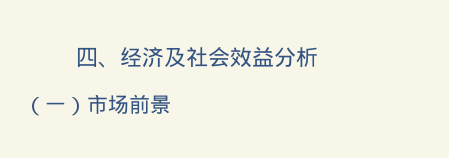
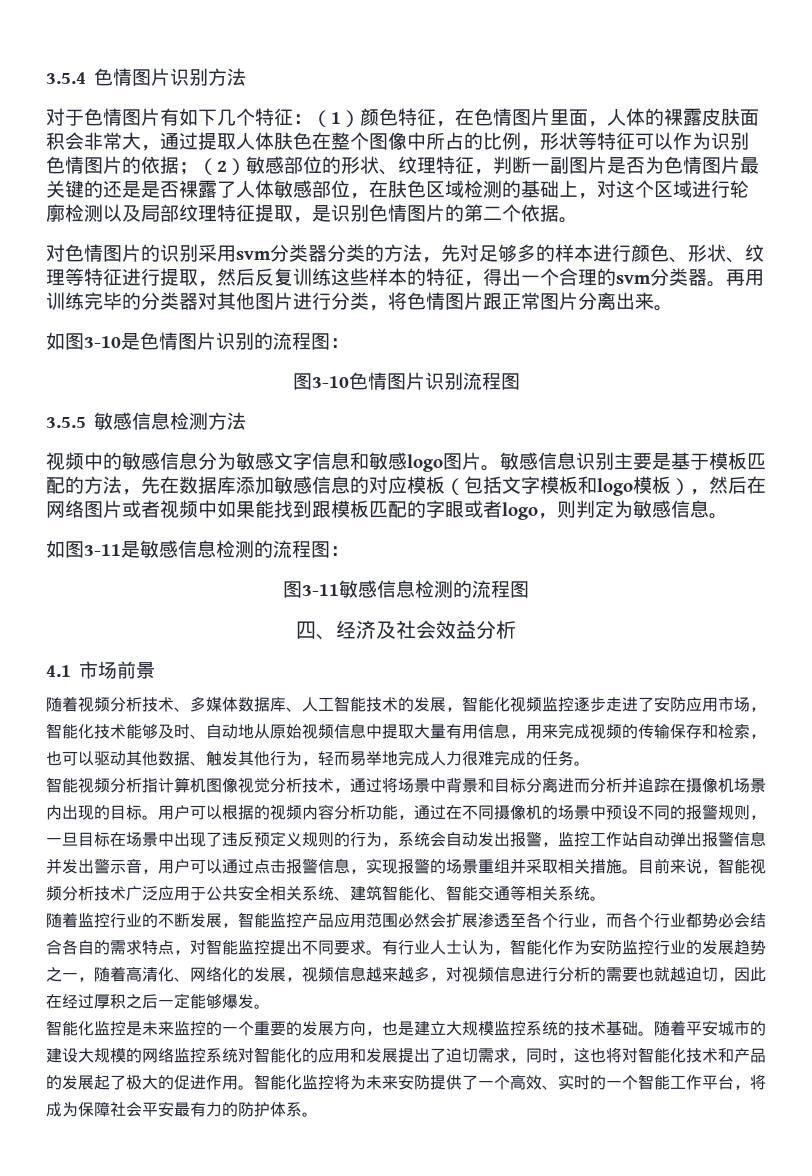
(76, 57) none -> [46,68,246,86] [46,108,759,127] [46,132,749,151] [46,156,759,175] [46,180,749,199] [46,204,578,223] [46,244,764,263] [46,268,764,287] [46,292,673,311] [46,332,349,350] [292,372,520,390] [46,412,246,430] [46,452,766,472] [46,476,766,496] [46,500,728,520] [46,540,349,558] [283,580,529,598] 3.5.4色情图片识别方法 // 对于色情图片有如下几个特征：（1）颜色特征，在色情图片里面，人体的裸露皮肤面积会非常大，通过提取人体肤色在整个图像中所占的比例，形状等特征可以作为识别色情图片的依据；（2）敏感部位的形状、纹理特征，判断一副图片是否为色情图片最关键的还是是否裸露了人体敏感部位，在肤色区域检测的基础上，对这个区域进行轮廓检测以及局部纹理特征提取，是识别色情图片的第二个依据。 // 对色情图片的识别采用svm分类器分类的方法，先对足够多的样本进行颜色、形状、纹理等特征进行提取，然后反复训练这些样本的特征，得出一个合理的svm分类器。再用训练完毕的分类器对其他图片进行分类，将色情图片跟正常图片分离出来。 // 如图3-10是色情图片识别的流程图： // 图3-10色情图片识别流程图 // 3.5.5敏感信息检测方法 // 视频中的敏感信息分为敏感文字信息和敏感logo图片。敏感信息识别主要是基于模板匹配的方法，先在数据库添加敏感信息的对应模板（包括文字模板和logo模板），然后在网络图片或者视频中如果能找到跟模板匹配的字眼或者logo，则判定为敏感信息。 // 如图3-11是敏感信息检测的流程图： // 图3-11敏感信息检测的流程图 //
[24,96,87,116] （一） -> [46,665,71,677] 4.1
(171, 104) none -> [46,696,766,712] [46,723,766,739] [46,750,590,766] [46,777,766,793] [46,804,766,820] [46,831,766,847] [46,858,766,874] [46,885,606,901] [46,912,766,928] [46,939,766,955] [46,966,766,982] [46,993,270,1009] [46,1020,766,1036] [46,1047,766,1063] [46,1074,766,1090] [46,1101,318,1117] // 随着视频分析技术、多媒体数据库、人工智能技术的发展，智能化视频监控逐步走进了安防应用市场，智能化技术能够及时、自动地从原始视频信息中提取大量有用信息，用来完成视频的传输保存和检索，也可以驱动其他数据、触发其他行为，轻而易举地完成人力很难完成的任务。 // 智能视频分析指计算机图像视觉分析技术，通过将场景中背景和目标分离进而分析并追踪在摄像机场景内出现的目标。用户可以根据的视频内容分析功能，通过在不同摄像机的场景中预设不同的报警规则，一旦目标在场景中出现了违反预定义规则的行为，系统会自动发出报警，监控工作站自动弹出报警信息并发出警示音，用户可以通过点击报警信息，实现报警的场景重组并采取相关措施。目前来说，智能视频分析技术广泛应用于公共安全相关系统、建筑智能化、智能交通等相关系统。 // 随着监控行业的不断发展，智能监控产品应用范围必然会扩展渗透至各个行业，而各个行业都势必会结合各自的需求特点，对智能监控提出不同要求。有行业人士认为，智能化作为安防监控行业的发展趋势之一，随着高清化、网络化的发展，视频信息越来越多，对视频信息进行分析的需要也就越迫切，因此在经过厚积之后一定能够爆发。 // 智能化监控是未来监控的一个重要的发展方向，也是建立大规模监控系统的技术基础。随着平安城市的建设大规模的网络监控系统对智能化的应用和发展提出了迫切需求，同时，这也将对智能化技术和产品的发展起了极大的促进作用。智能化监控将为未来安防提供了一个高效、实时的一个智能工作平台，将成为保障社会平安最有力的防护体系。

